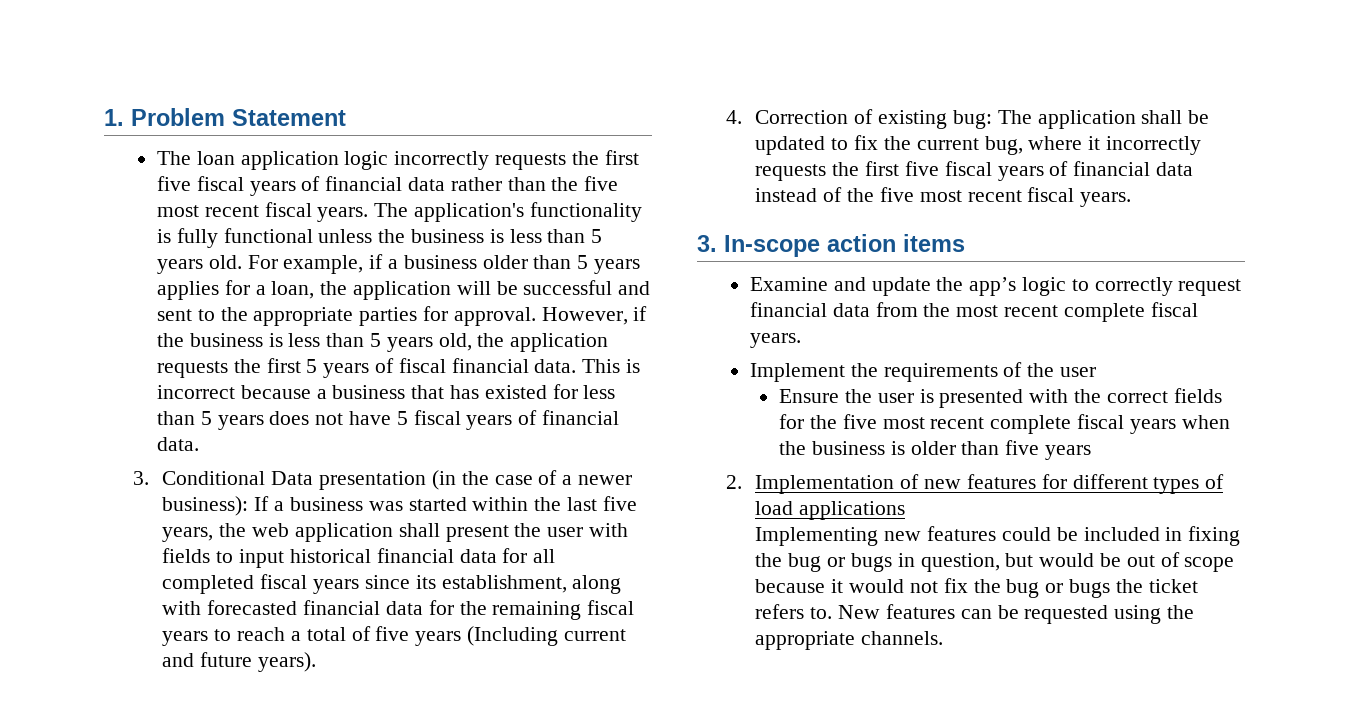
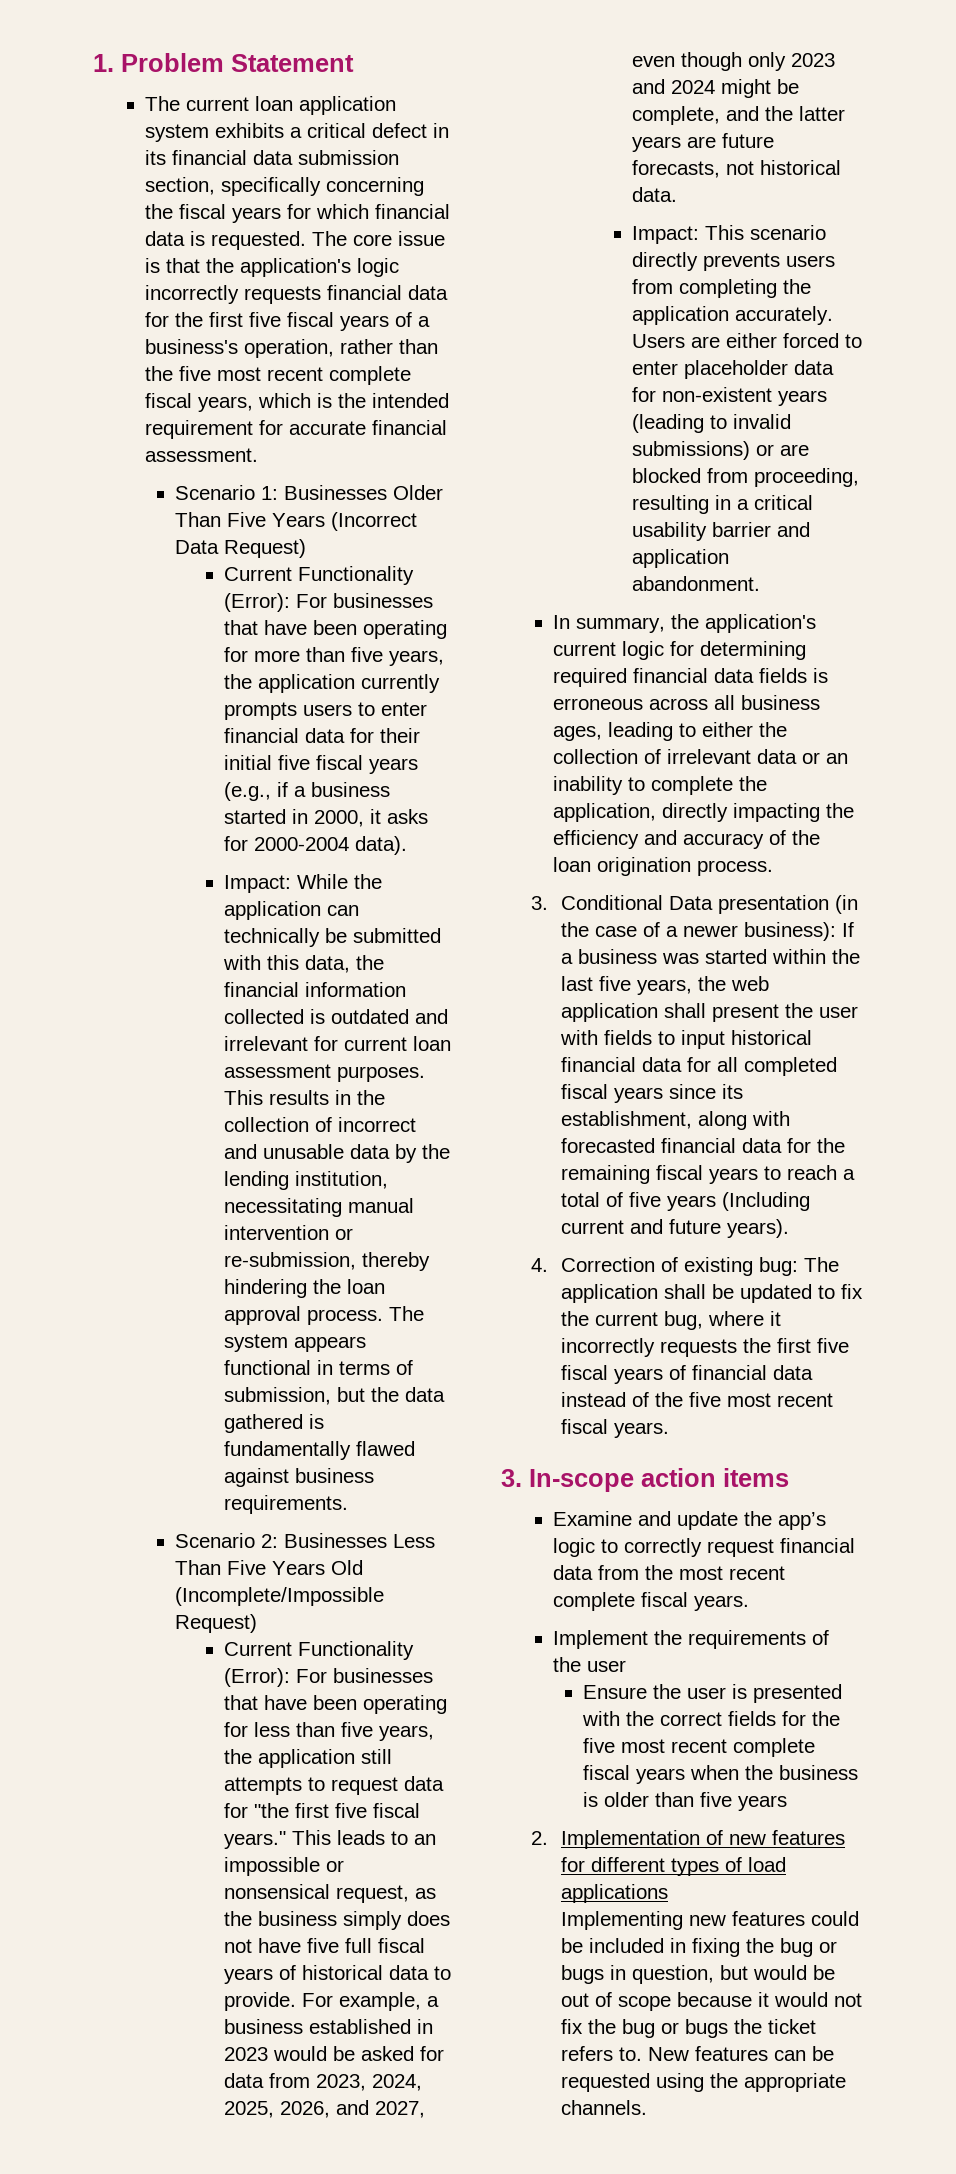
(191, 158) none -> [186,97,250,111] current
[344,150,639,170] [156,176,445,196] logic incorrectly requests the first five fiscal years of financial data -> [145,123,450,142] [145,150,400,165] [145,177,425,196] [145,204,451,223] [145,231,446,250] [145,258,400,277] [145,285,449,304] [145,312,431,331] [145,339,335,358] system exhibits a critical defect in its financial data submission section, specifically concerning the fiscal years for which financial data is requested. The core issue is that the application's logic incorrectly requests financial data for the first five fiscal years of a business's operation,
[264,202,642,222] [156,228,603,248] [156,254,640,274] [156,280,651,300] [156,306,648,326] [156,333,609,352] [156,358,640,378] [156,384,616,399] [156,411,264,430] fiscal years. The application's functionality is fully functional unless the business is less than 5 years old. For example, if a business older than 5 years applies for a loan, the application will be successful and sent to the appropriate parties for approval. However, if the business is less than 5 years old, the application requests the first 5 years of fiscal financial data. This is incorrect because a business that has existed for less than 5 years -> [329,366,412,385] [145,393,450,412] [145,420,448,439] [145,448,259,462] [175,485,444,500] [175,512,418,531] [175,539,307,558] [224,566,415,585] [224,593,434,612] [224,620,448,639] [224,647,445,666] [224,674,441,693] [224,702,428,720] [224,728,421,743] [224,755,419,774] [224,782,391,801] [224,809,429,827] [224,836,408,855] [224,874,383,893] [224,901,360,920] [224,928,442,947] [223,955,385,973] [224,982,407,997] [224,1009,449,1024] [224,1036,452,1051] [224,1064,426,1082] [224,1090,386,1105] [224,1117,417,1132] [224,1144,451,1163] [224,1171,389,1190] [224,1198,415,1217] [224,1225,354,1240] [224,1252,431,1271] [224,1279,386,1298] [224,1306,425,1325] [224,1334,367,1352] [224,1360,414,1375] [224,1387,446,1405] [224,1414,325,1433] [224,1441,416,1460] [224,1468,375,1487] [224,1495,349,1514] [175,1533,436,1548] [175,1560,364,1575] [175,1587,385,1606] [175,1614,258,1633] [224,1641,415,1660] [224,1668,434,1687] [224,1695,448,1714] [224,1722,435,1741] [224,1749,393,1768] [224,1776,445,1795] [224,1803,421,1818] [224,1830,437,1849] [224,1857,345,1876] [224,1884,437,1903] [224,1911,403,1930] complete fiscal years, which is the intended requirement for accurate financial assessment. // Scenario 1: Businesses Older Than Five Years (Incorrect Data Request) // Current Functionality (Error): For businesses that have been operating for more than five years, the application currently prompts users to enter financial data for their initial five fiscal years (e.g., if a business started in 2000, it asks for 2000-2004 data). // Impact: While the application can technically be submitted with this data, the financial information collected is outdated and irrelevant for current loan assessment purposes. This results in the collection of incorrect and unusable data by the lending institution, necessitating manual intervention or re-submission, thereby hindering the loan approval process. The system appears functional in terms of submission, but the data gathered is fundamentally flawed against business requirements. // Scenario 2: Businesses Less Than Five Years Old (Incomplete/Impossible Request) // Current Functionality (Error): For businesses that have been operating for less than five years, the application still attempts to request data for "the first five fiscal years." This leads to an impossible or nonsensical request, as the business simply
[396,410,619,430] [156,437,199,451] 5 fiscal years of financial data. -> [307,1938,426,1953] [224,1965,452,1984] [224,1992,440,2011] [224,2019,434,2034] [224,2046,445,2061] [224,2073,423,2091] [224,2100,426,2118] [632,52,836,71] [632,79,800,98] [632,106,846,125] [632,133,775,152] [632,160,842,178] [632,187,678,202] [632,225,827,244] [632,252,836,271] [632,279,812,298] [632,306,834,325] [632,333,863,348] [632,360,835,379] [632,387,828,406] [632,414,792,433] [632,441,810,460] [632,468,860,487] [632,495,814,514] [632,522,811,541] [632,549,730,568] [632,576,761,591] [553,614,817,633] [553,641,807,660] [553,668,829,687] [553,695,821,710] [553,722,788,741] [553,749,849,764] [553,776,768,795] [553,803,855,822] [553,830,821,849] [553,857,774,876] five full fiscal years of historical data to provide. For example, a business established in 2023 would be asked for data from 2023, 2024, 2025, 2026, and 2027, even though only 2023 and 2024 might be complete, and the latter years are future forecasts, not historical data. // Impact: This scenario directly prevents users from completing the application accurately. Users are either forced to enter placeholder data for non-existent years (leading to invalid submissions) or are blocked from proceeding, resulting in a critical usability barrier and application abandonment. // In summary, the application's current logic for determining required financial data fields is erroneous across all business ages, leading to either the collection of irrelevant data or an inability to complete the application, directly impacting the efficiency and accuracy of the loan origination process.

